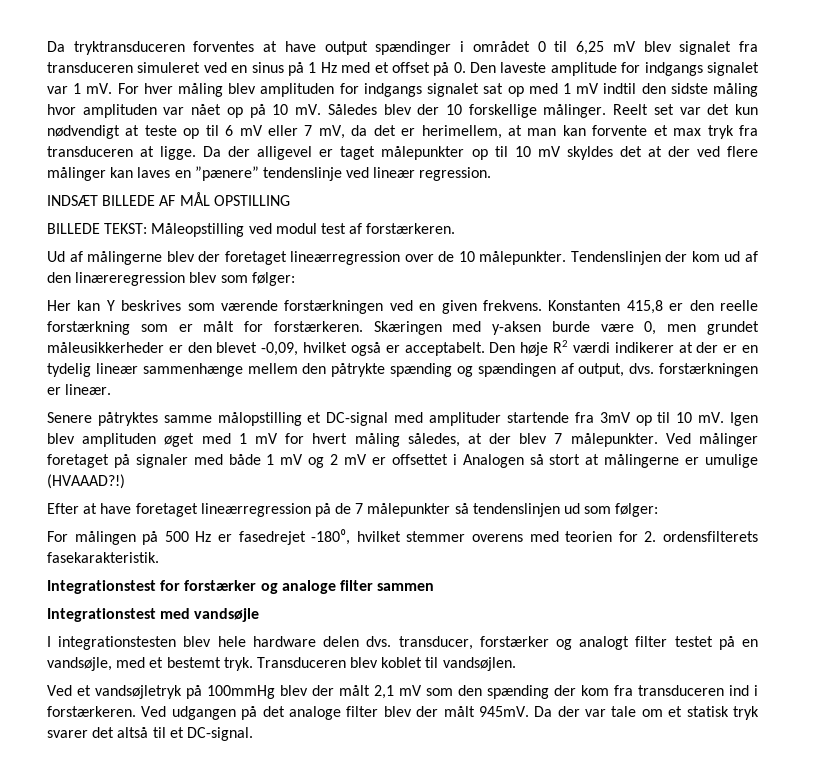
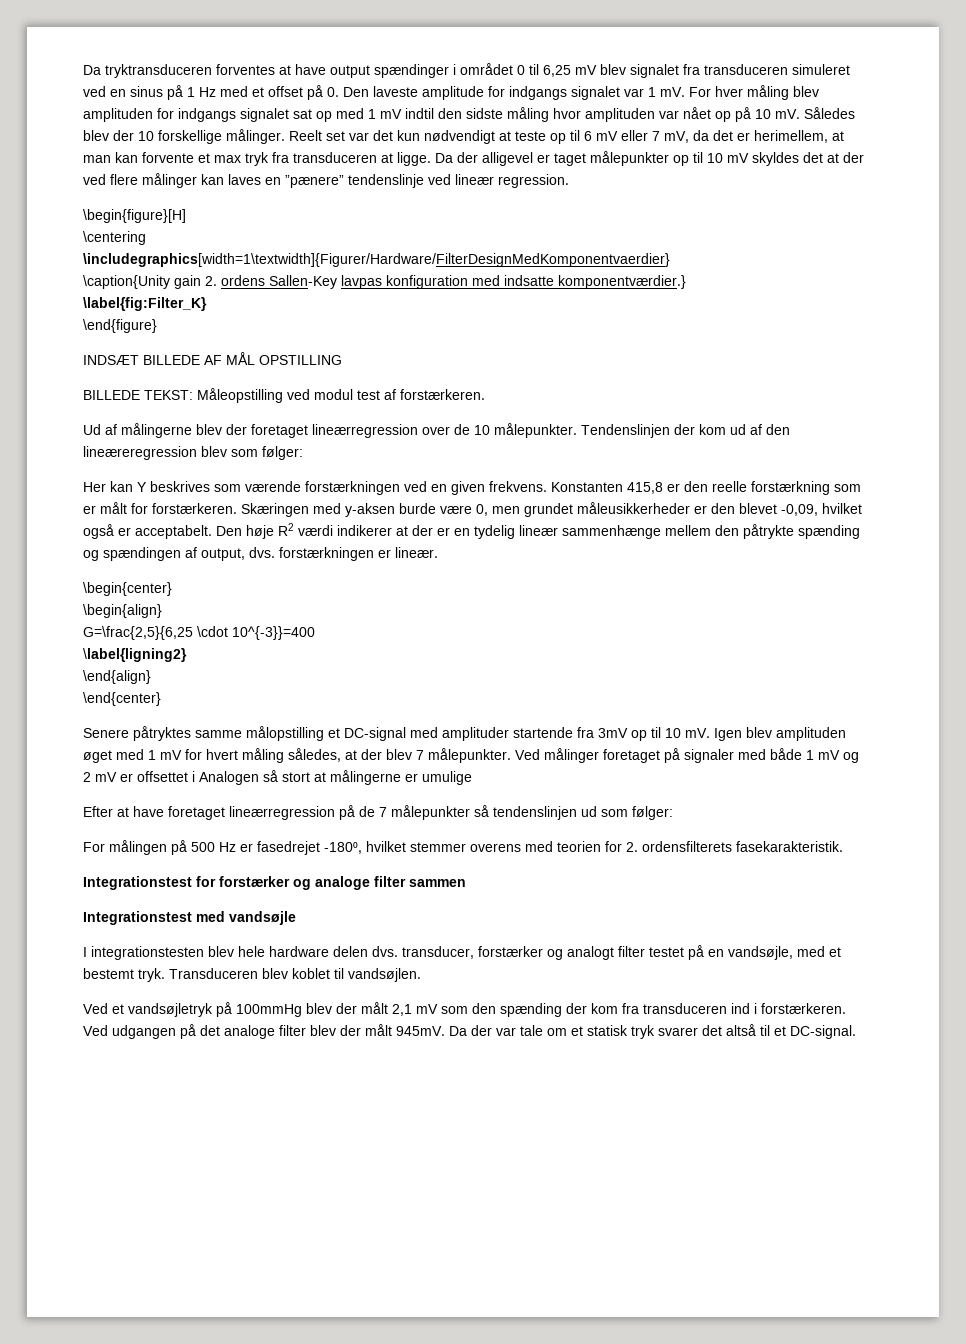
(492, 174) none -> [83,209,186,223] [83,231,146,245] [83,253,670,267] [83,275,686,289] [83,297,207,311] [83,319,157,333] // \begin{figure}[H] // \centering // \includegraphics[width=1\textwidth]{Figurer/Hardware/FilterDesignMedKomponentvaerdier} // \caption{Unity gain 2. ordens Sallen-Key lavpas konfiguration med indsatte komponentværdier.} // \label{fig:Filter_K} // \end{figure}
[75,272,186,286] linæreregression -> [83,446,197,460] lineæreregression
(112, 389) none -> [83,582,172,596] [83,604,162,618] [83,626,315,640] [83,648,187,662] [83,670,151,684] [83,692,161,706] // \begin{center} // \begin{align} // G=\frac{2,5}{6,25 \cdot 10^{-3}}=400 // \label{ligning2} // \end{align} // \end{center}
[47,474,125,489] (HVAAAD?!) -> (472, 778) none

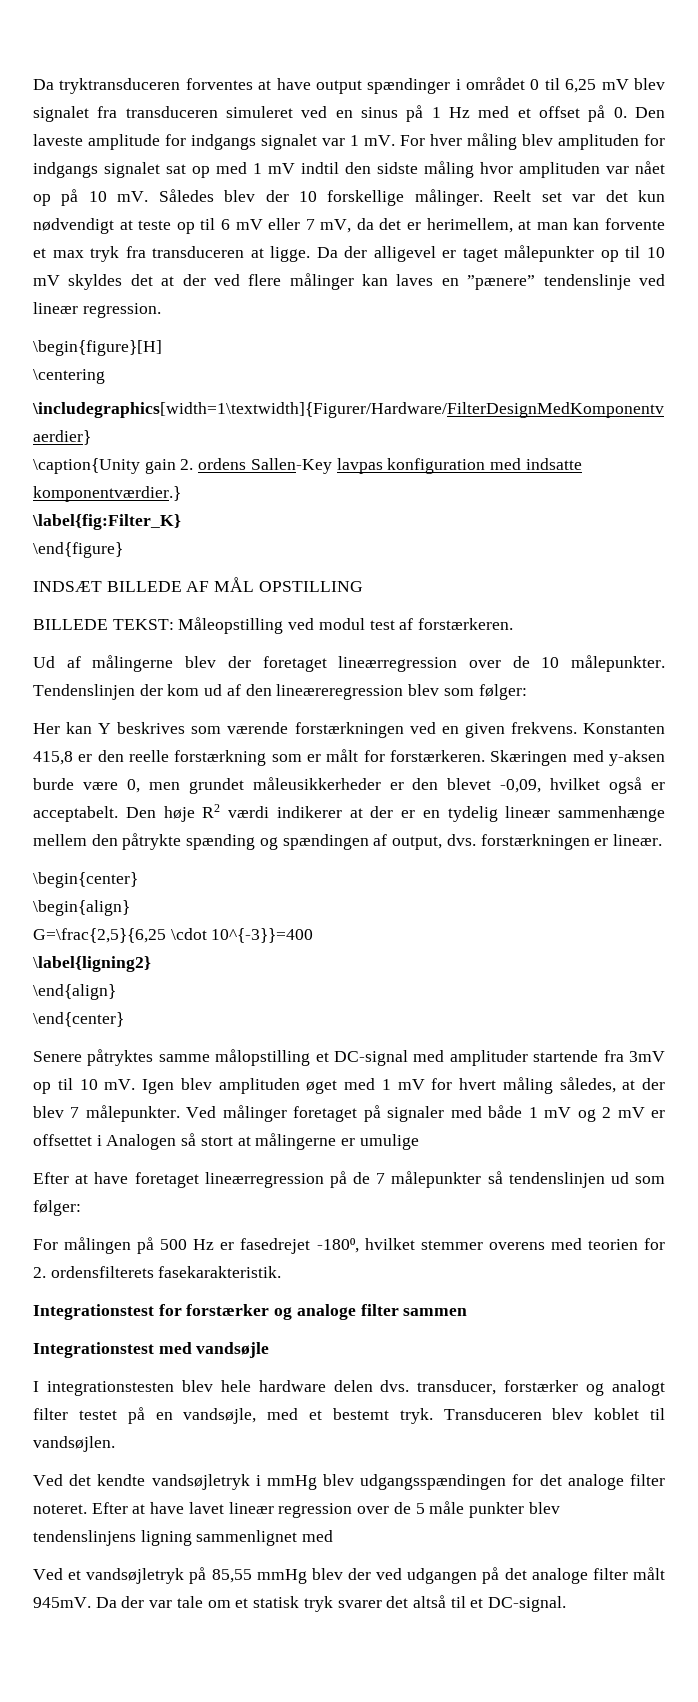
[112,1002,846,1017] [83,1025,108,1036] et vandsøjletryk på 100mmHg blev der målt 2,1 mV som den spænding der kom fra transduceren ind i forstærkeren. Ved -> [69,1474,665,1490] [33,1501,560,1518] [33,1530,334,1546] [33,1567,403,1584] det kendte vandsøjletryk i mmHg blev udgangsspændingen for det analoge filter noteret. Efter at have lavet lineær regression over de 5 måle punkter blev tendenslinjens ligning sammenlignet med // Ved et vandsøjletryk på 85,55 mmHg blev der ved
[310,1025,361,1036] blev der -> (628, 1574) none

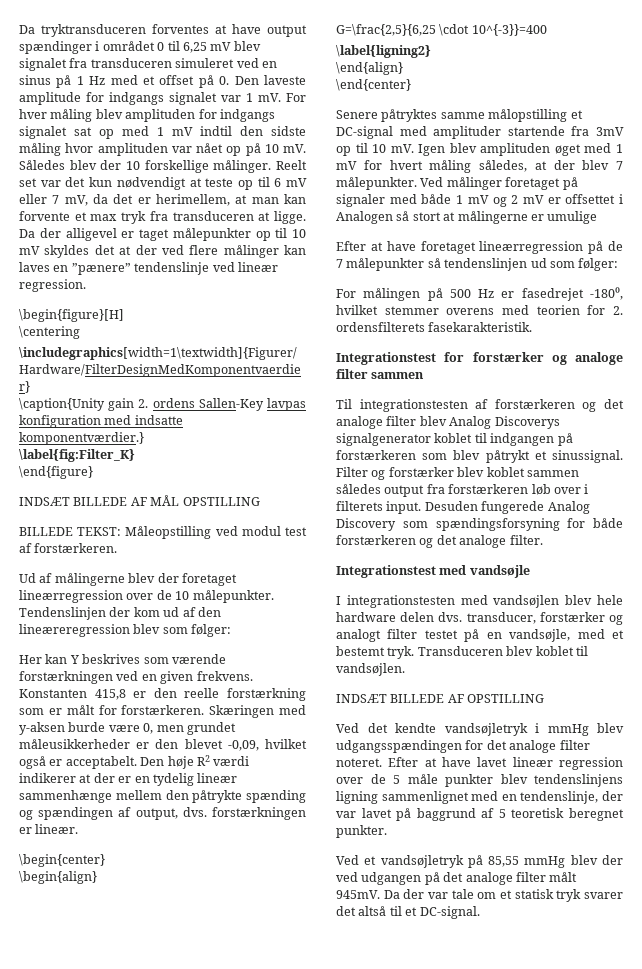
(468, 1312) none -> [336,399,624,412] [336,416,560,429] [336,433,573,446] [336,450,623,463] [336,467,579,480] [336,484,589,497] [336,501,590,514] [336,518,623,531] [336,535,543,548] // Til integrationstesten af forstærkeren og det analoge filter blev Analog Discoverys signalgenerator koblet til indgangen på forstærkeren som blev påtrykt et sinussignal. Filter og forstærker blev koblet sammen således output fra forstærkeren løb over i filterets input. Desuden fungerede Analog Discovery som spændingsforsyning for både forstærkeren og det analoge filter.
(174, 1388) none -> [460,595,560,608] med vandsøjlen
(115, 1444) none -> [336,694,545,703] // INDSÆT BILLEDE AF OPSTILLING
(334, 1536) none -> [501,791,623,804] [336,808,624,821] [336,825,387,838] en tendenslinje, der var lavet på baggrund af 5 teoretisk beregnet punkter.

